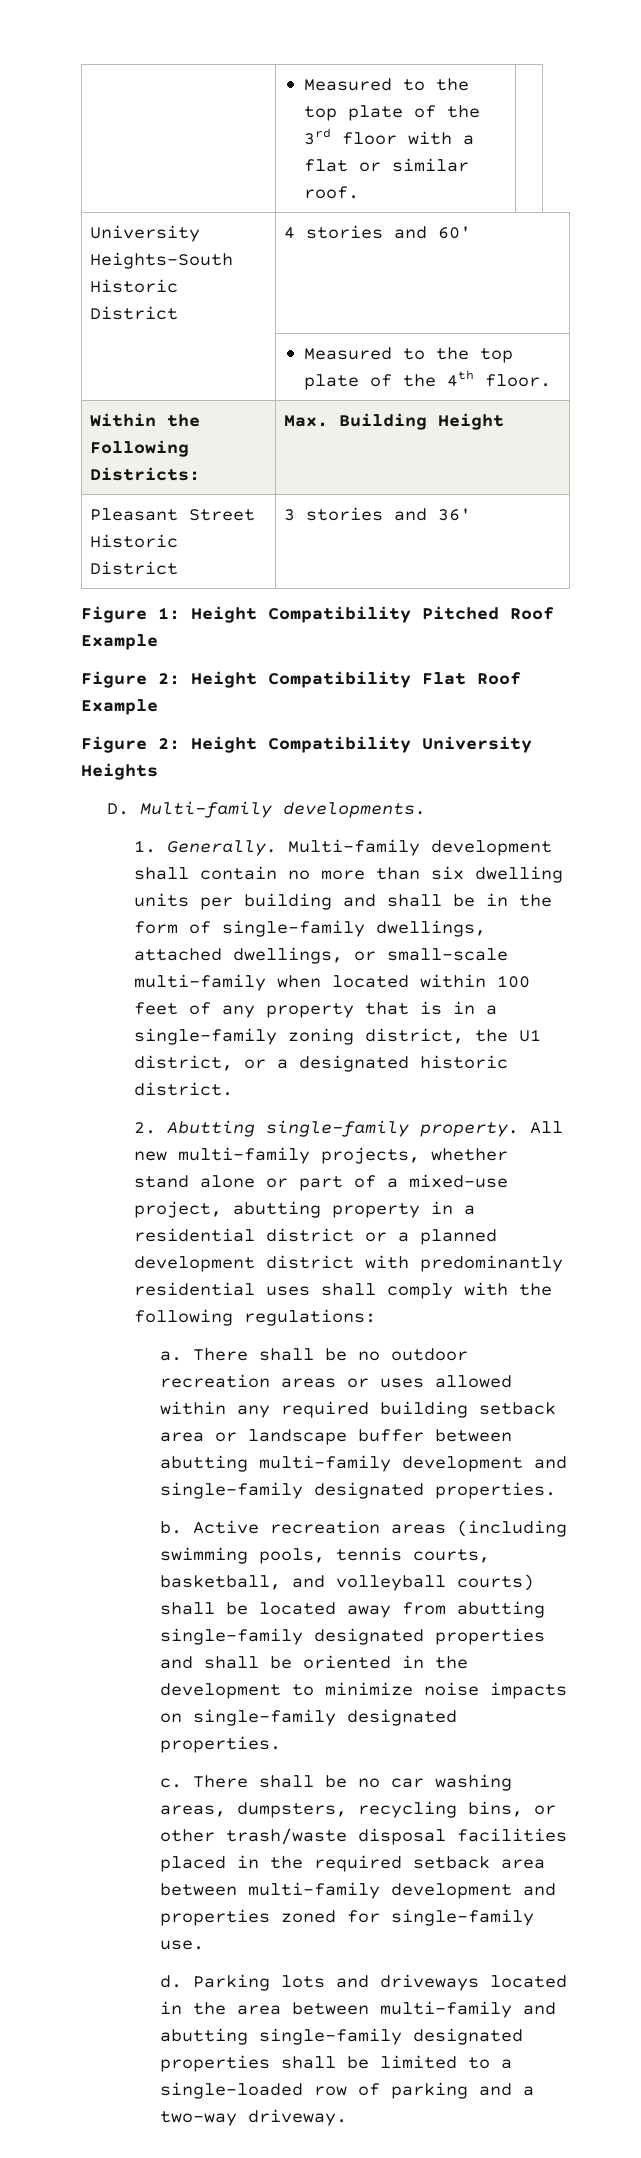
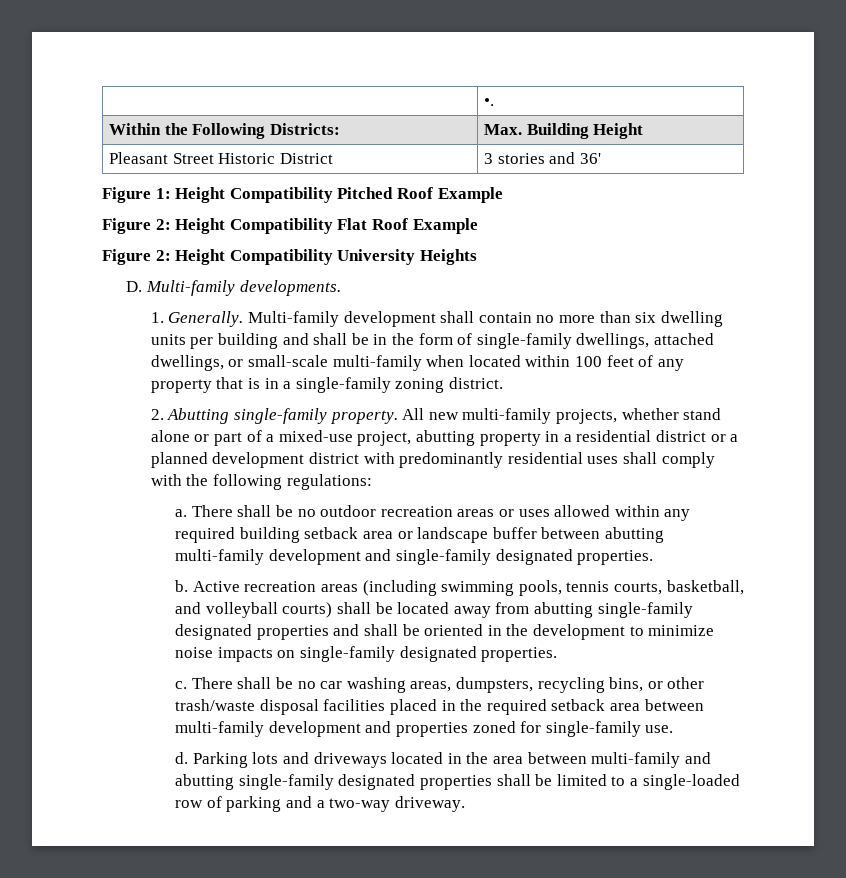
[304,78,470,91] [304,105,481,121] [304,128,475,145] [304,158,470,172] [304,186,360,199] [89,225,200,242] [89,252,233,269] [89,279,178,293] [89,306,178,320] [283,225,471,239] [304,347,514,363] [304,370,552,390] | Measured to the top plate of the 3rd floor with a flat or similar roof. | // University Heights-South Historic District | 4 stories and 60' // | Measured to the top plate of the 4th floor. -> [484,98,495,106] | •.
[364,1028,541,1044] [133,1055,508,1072] district, the U1 district, or a designated historic -> (445, 385) none

